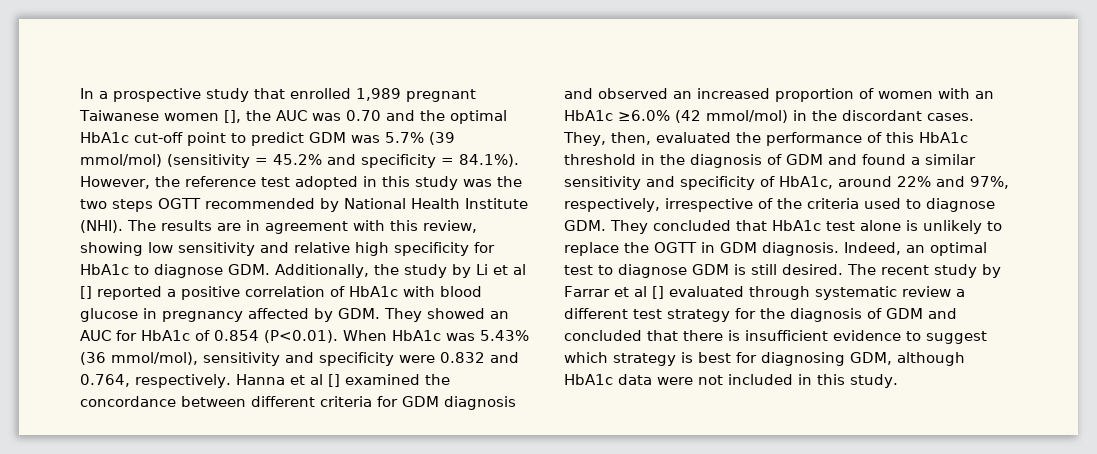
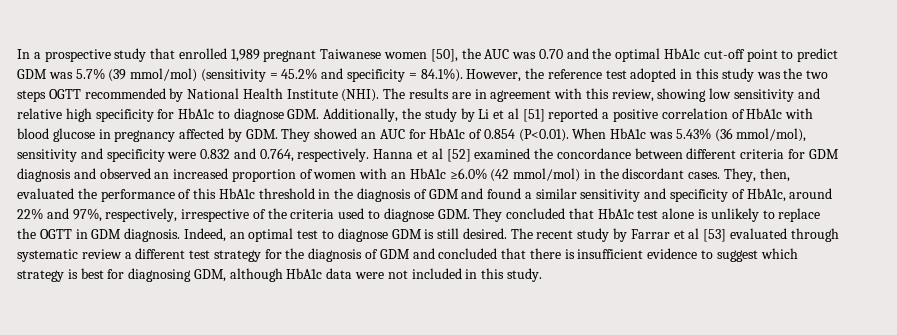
[223,110,241,123] [], -> [430,49,458,62] [50],
[80,286,92,299] [] -> [522,109,545,122] [51]
[327,374,340,387] [] -> [446,149,471,162] [52]
[651,286,664,299] [] -> [703,229,727,242] [53]

